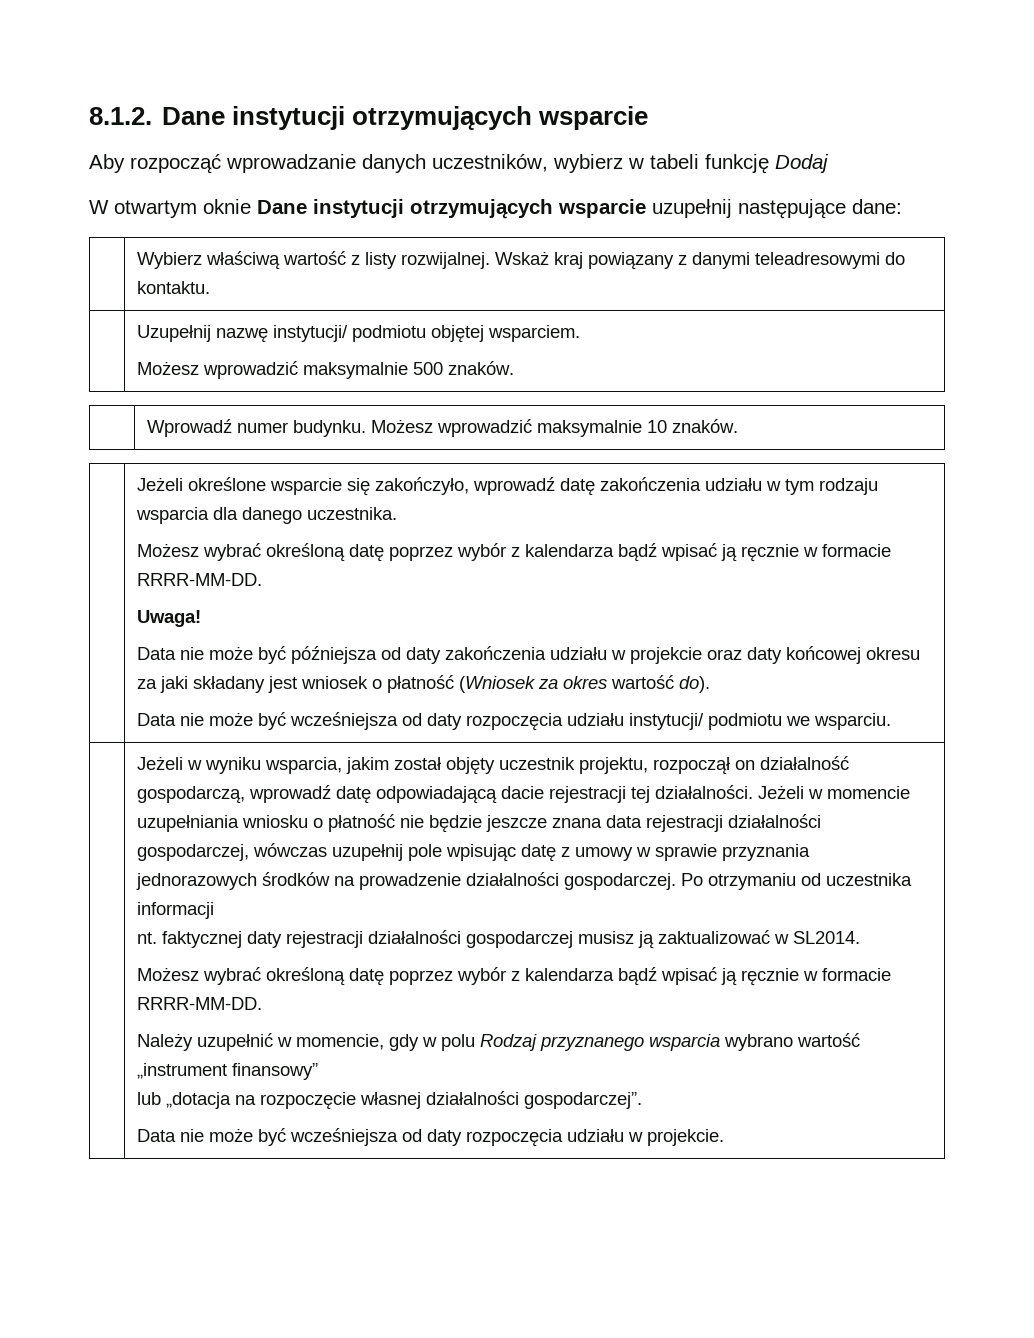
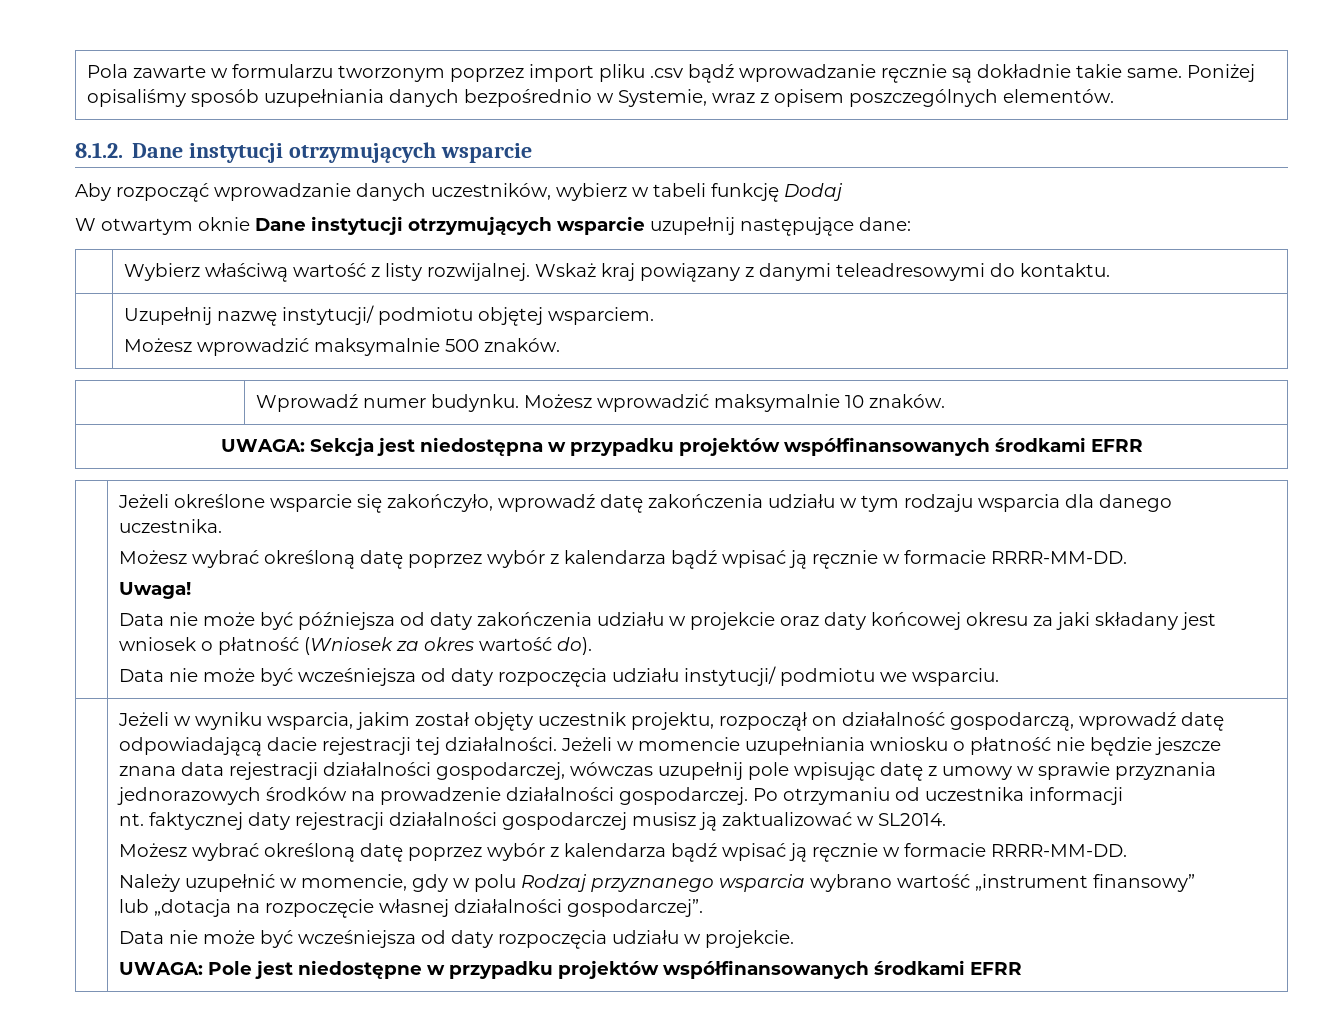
(89, 116) none -> [86,64,1255,83] [86,89,1114,107] Pola zawarte w formularzu tworzonym poprzez import pliku .csv bądź wprowadzanie ręcznie są dokładnie takie same. Poniżej opisaliśmy sposób uzupełniania danych bezpośrednio w Systemie, wraz z opisem poszczególnych elementów. //
(738, 426) none -> [220,437,1143,456] // UWAGA: Sekcja jest niedostępna w przypadku projektów współfinansowanych środkami EFRR
(724, 1137) none -> [118,960,1022,979] // UWAGA: Pole jest niedostępne w przypadku projektów współfinansowanych środkami EFRR

